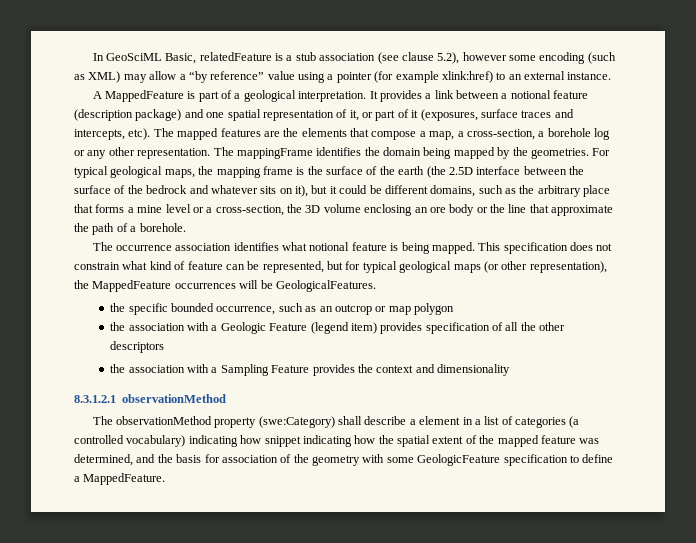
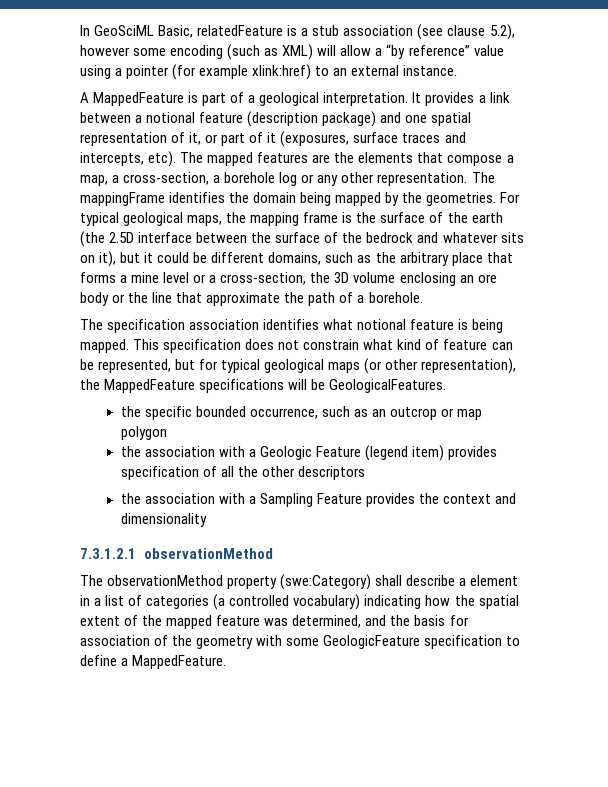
[123,74,147,83] may -> [317,45,337,56] will
[115,245,172,251] occurrence -> [107,319,186,333] specification
[174,283,236,289] occurrences -> [199,379,285,393] specifications
[74,395,116,403] 8.3.1.2.1 -> [80,548,136,559] 7.3.1.2.1
[264,435,376,447] snippet indicating how -> (451, 600) none

